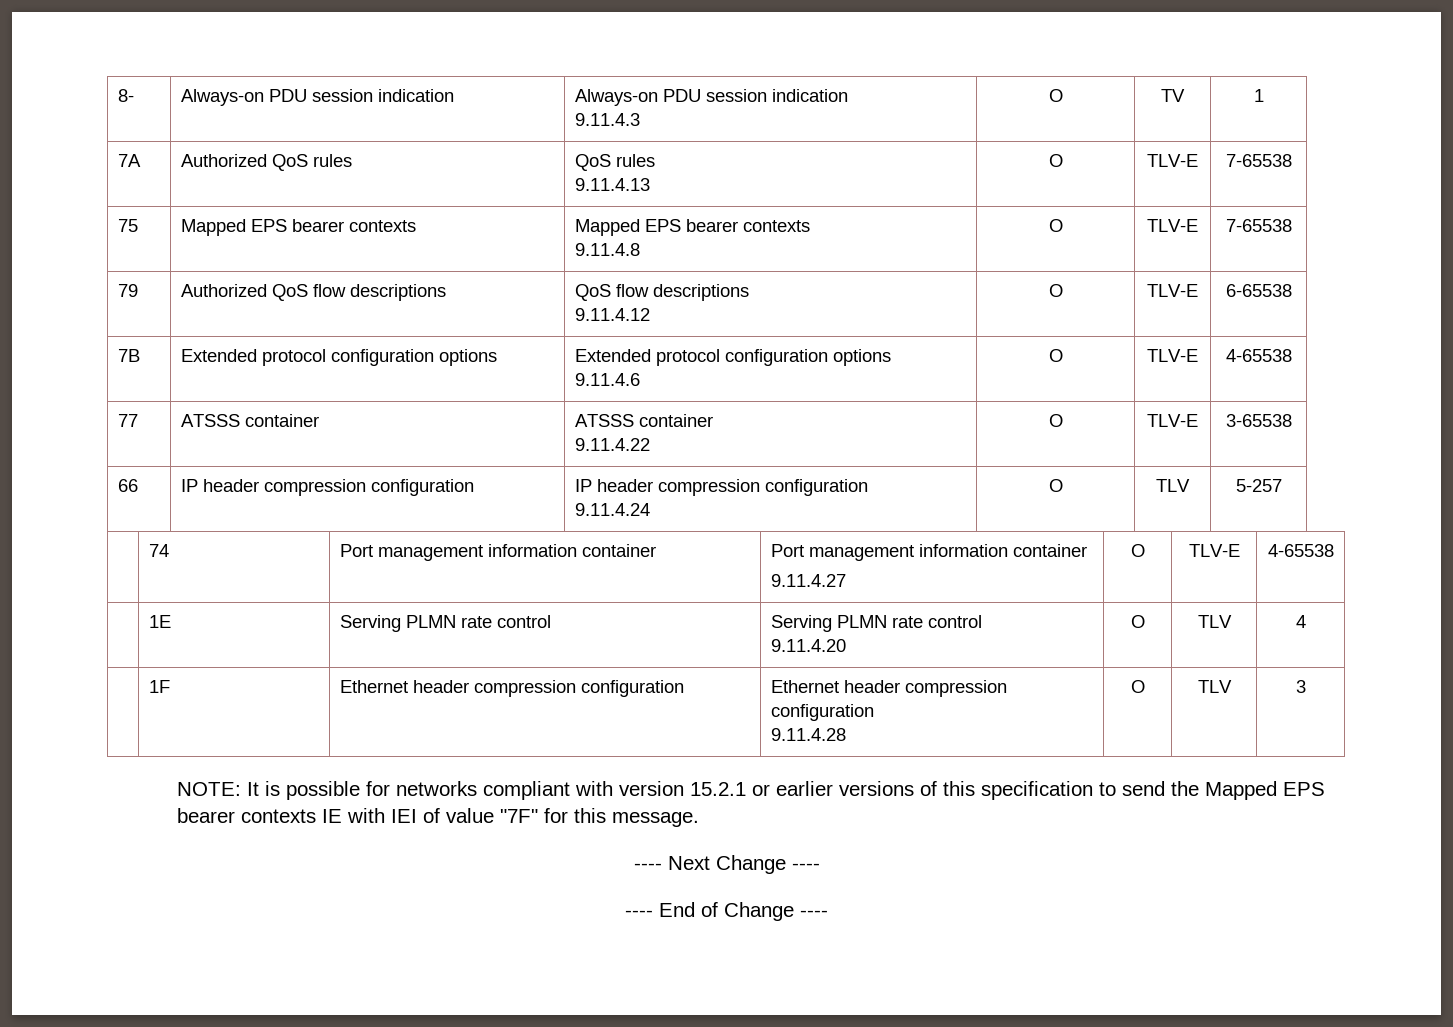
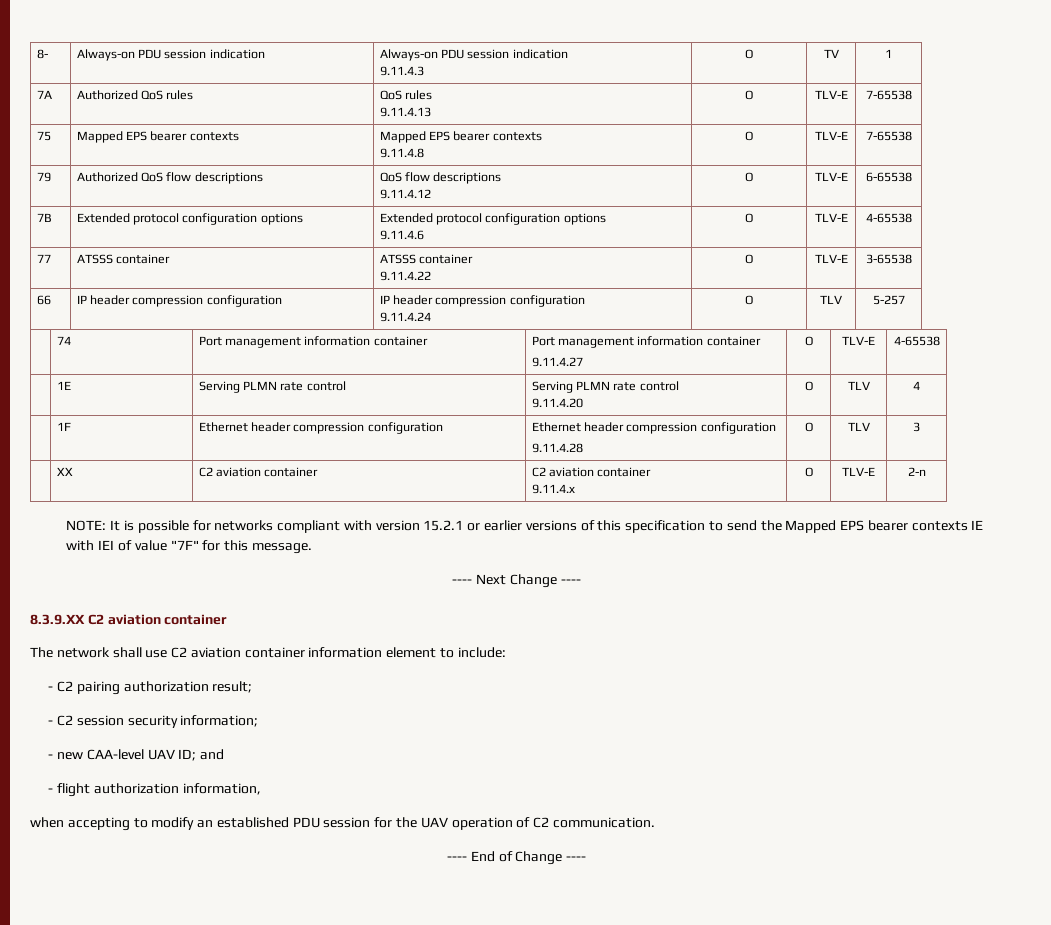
(1306, 686) none -> [56,467,73,476] [198,467,319,477] [531,467,652,477] [531,484,575,494] [804,467,813,477] [842,467,875,476] [907,467,926,476] // | XX | C2 aviation container | C2 aviation container // 9.11.4.x | O | TLV-E | 2-n
(820, 866) none -> [30,614,228,625] [30,647,506,658] [48,681,253,695] [48,715,259,728] [48,749,225,761] [48,783,261,797] [30,817,655,831] // 8.3.9.XX C2 aviation container // The network shall use C2 aviation container information element to include: // - C2 pairing authorization result; // - C2 session security information; // - new CAA-level UAV ID; and // - flight authorization information, // when accepting to modify an established PDU session for the UAV operation of C2 communication.

